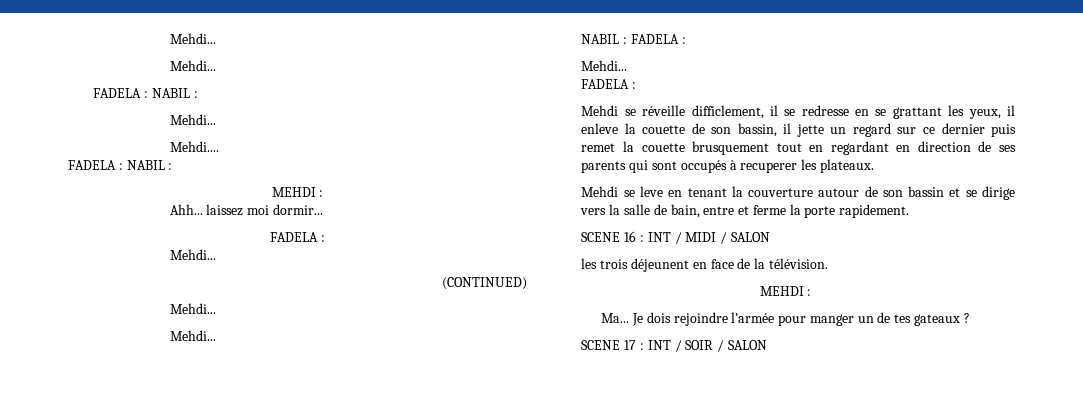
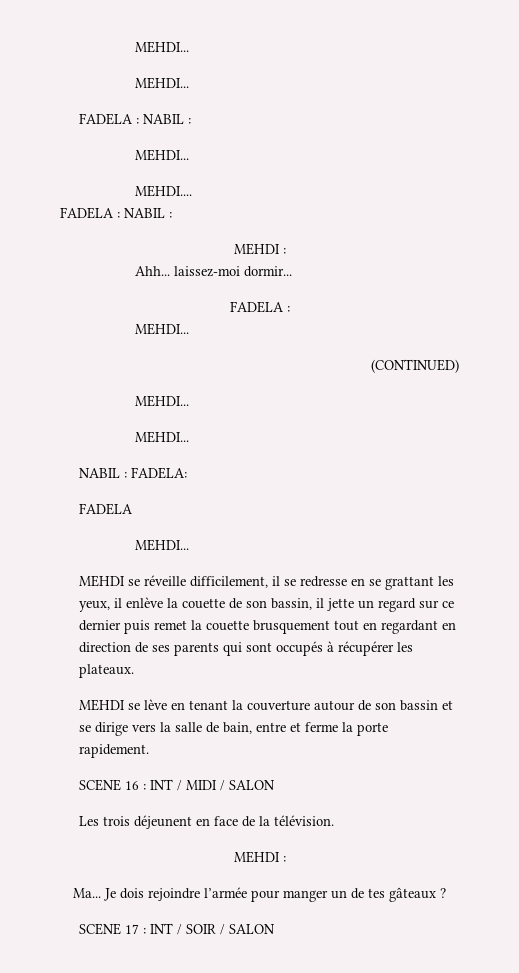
[169,33,216,44] [169,60,216,71] [93,88,198,98] [169,114,216,125] [169,141,219,152] Mehdi... // Mehdi... // FADELA : NABIL : // Mehdi... // Mehdi.... -> [134,41,189,53] [134,77,189,89] [78,113,191,125] [134,149,189,161] [134,185,192,197] MEHDI... // MEHDI... // FADELA : NABIL : // MEHDI... // MEHDI....
[206,204,270,216] laissez moi -> [173,266,240,277] laissez-moi
[169,249,216,260] Mehdi... -> [134,323,189,335] MEHDI...
[169,303,216,314] [169,330,216,341] [581,34,686,44] [581,60,628,71] [581,79,637,89] [581,105,619,116] Mehdi... // Mehdi... // NABIL : FADELA : // Mehdi... // FADELA : // Mehdi -> [134,395,189,407] [134,431,189,443] [78,467,187,479] [78,503,133,515] [134,539,189,551] [78,575,125,587] MEHDI... // MEHDI... // NABIL : FADELA: // FADELA // MEHDI... // MEHDI
[691,105,764,119] difficlement, -> [189,576,268,588] difficilement,
[581,123,619,134] enleve -> [125,597,163,608] enlève
[740,162,798,173] recuperer -> [337,641,394,656] récupérer
[581,186,663,197] Mehdi se leve -> [78,699,167,711] MEHDI se lève
[581,258,598,269] les -> [78,816,99,826] Les
[914,314,961,326] gateaux -> [389,887,436,902] gâteaux

